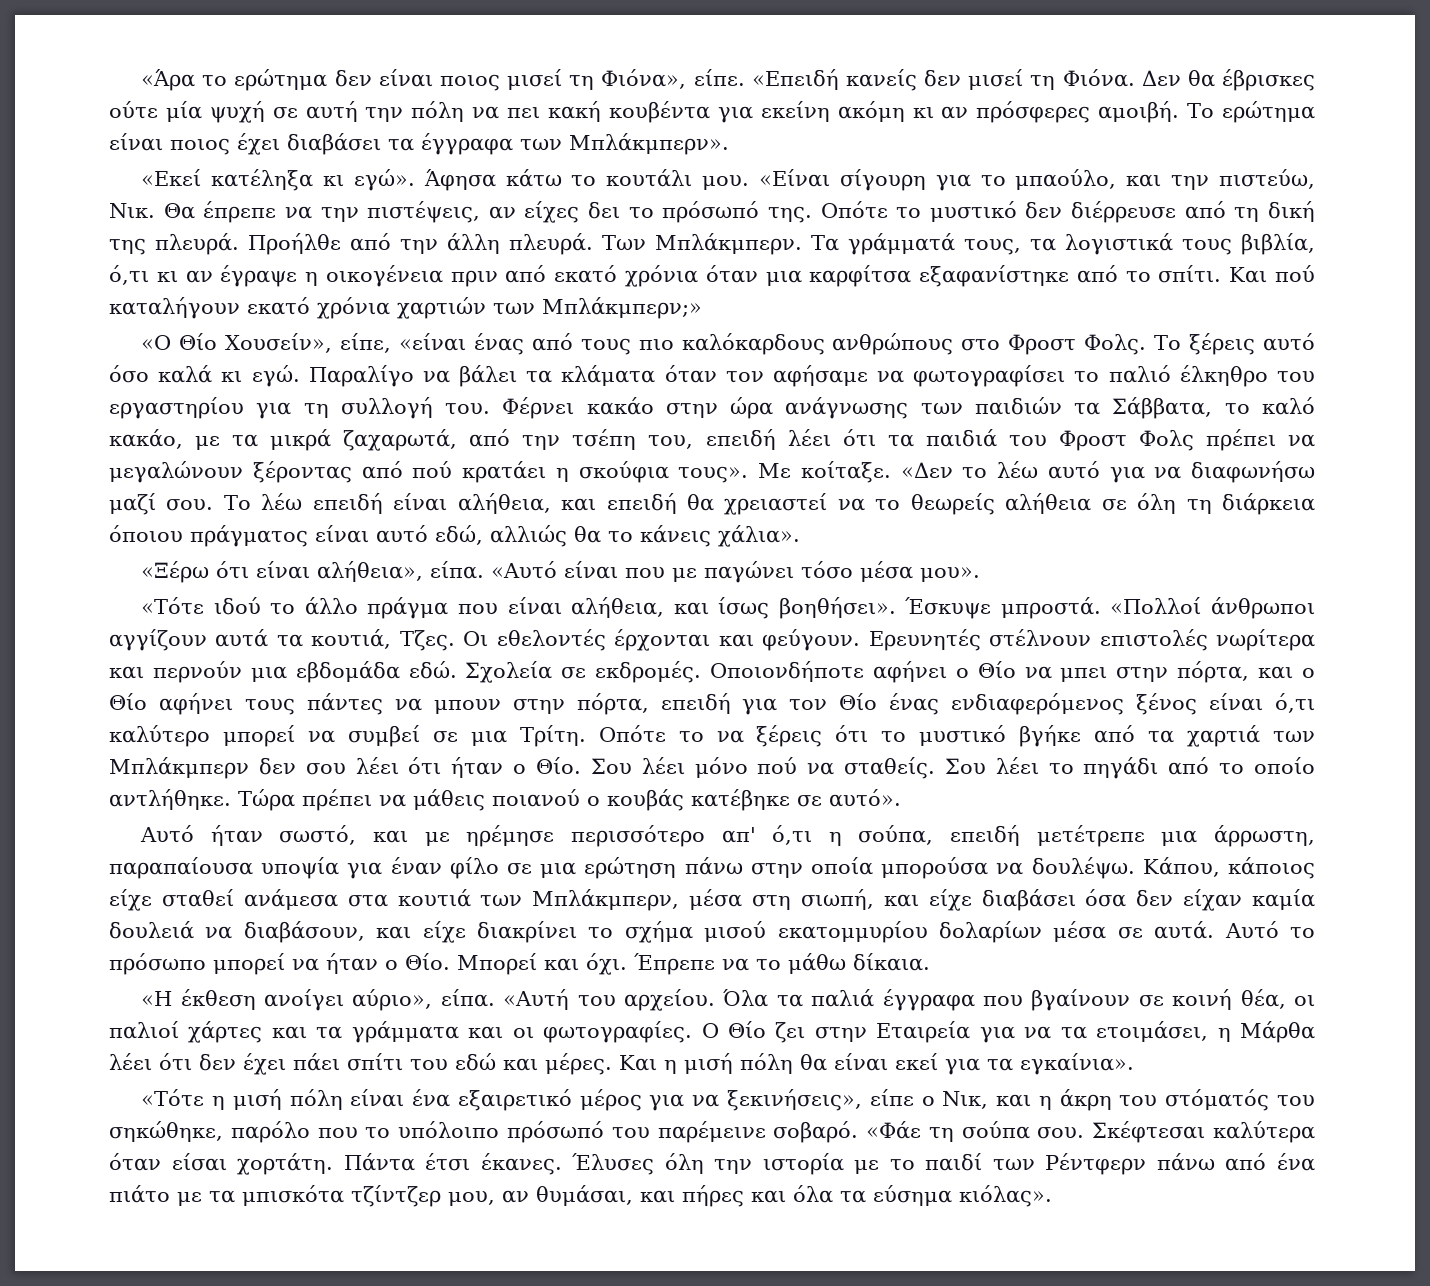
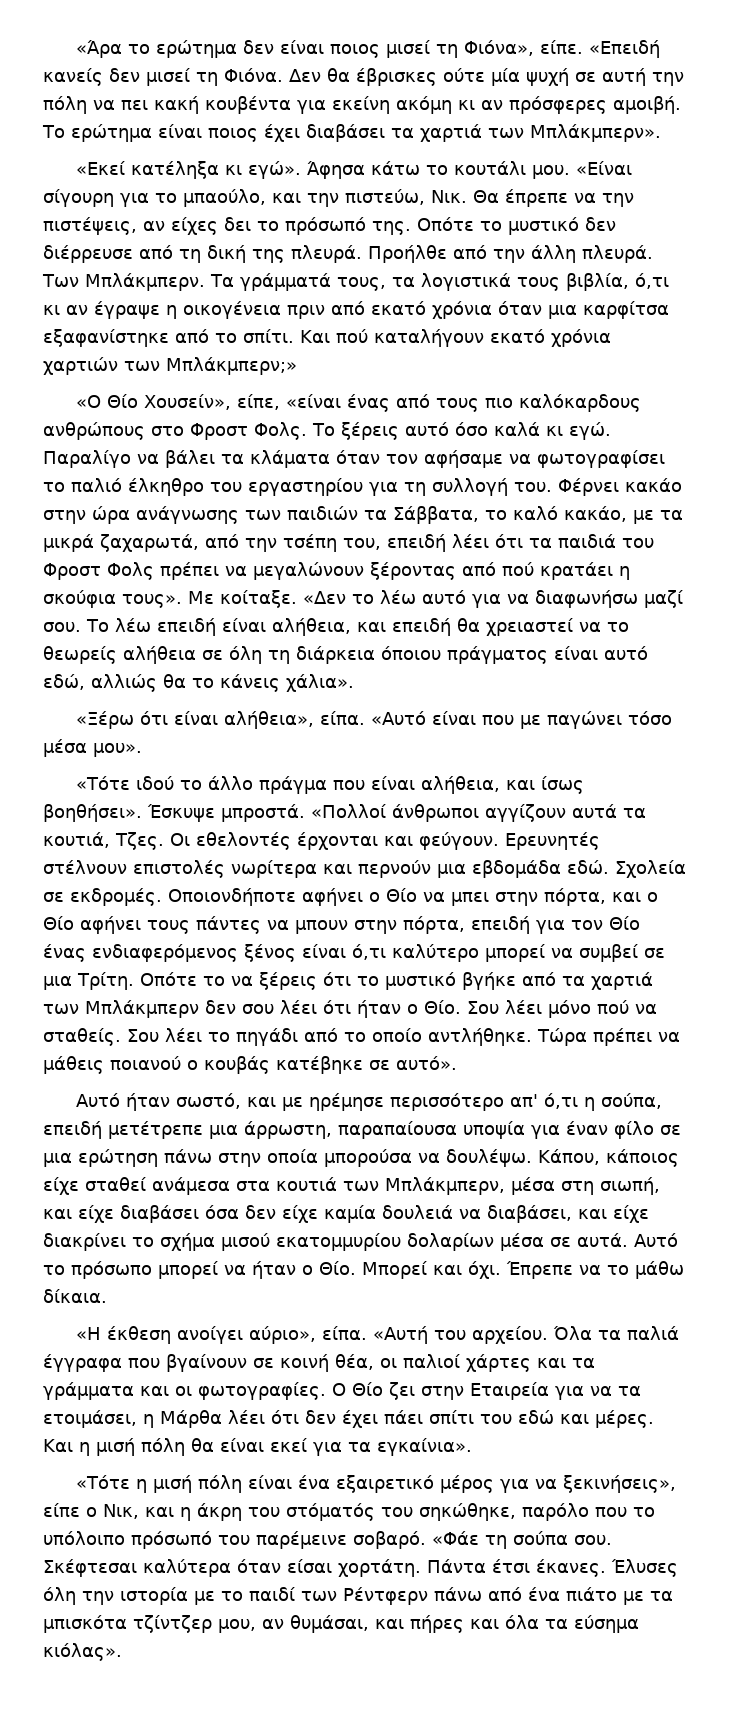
[421,133,513,155] έγγραφα -> [420,124,482,142] χαρτιά
[1183,889,1243,911] είχαν -> [282,1205,318,1223] είχε
[243,921,365,943] διαβάσουν, -> [487,1205,572,1223] διαβάσει,

